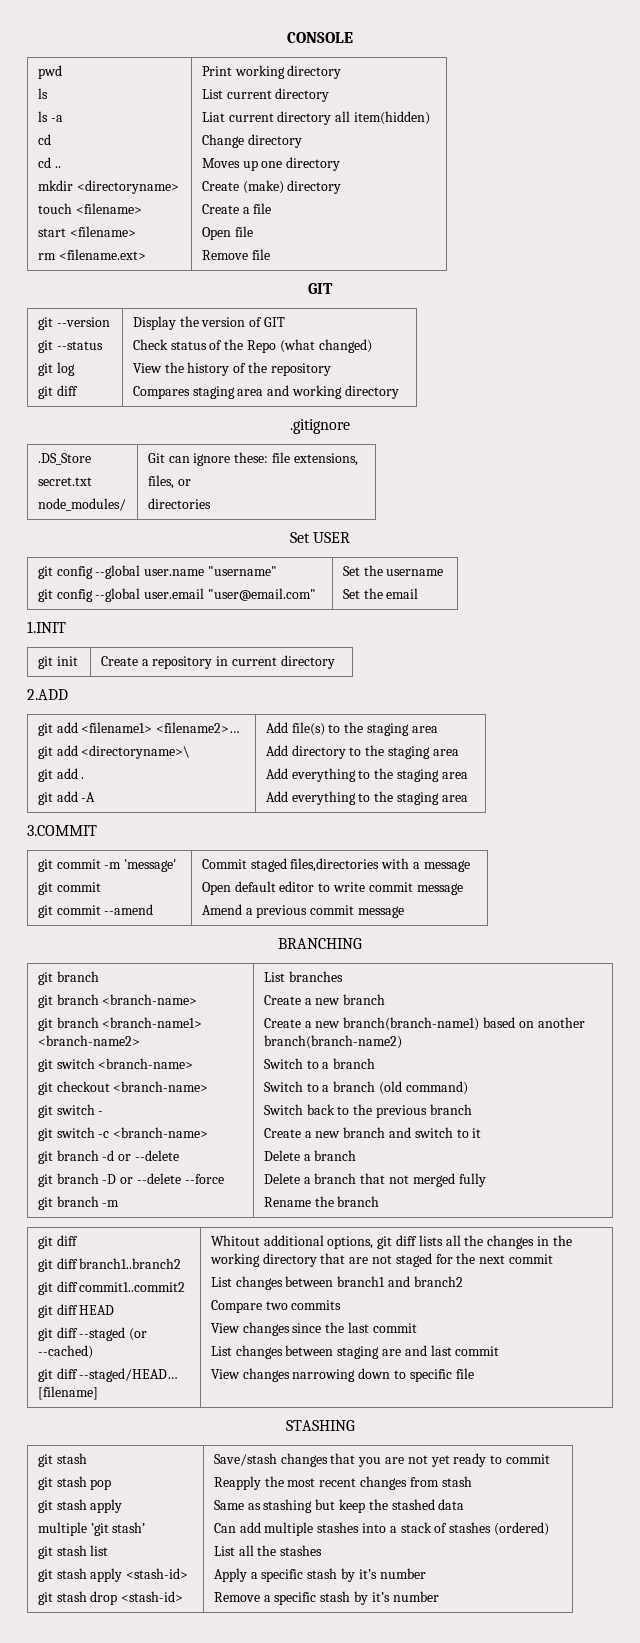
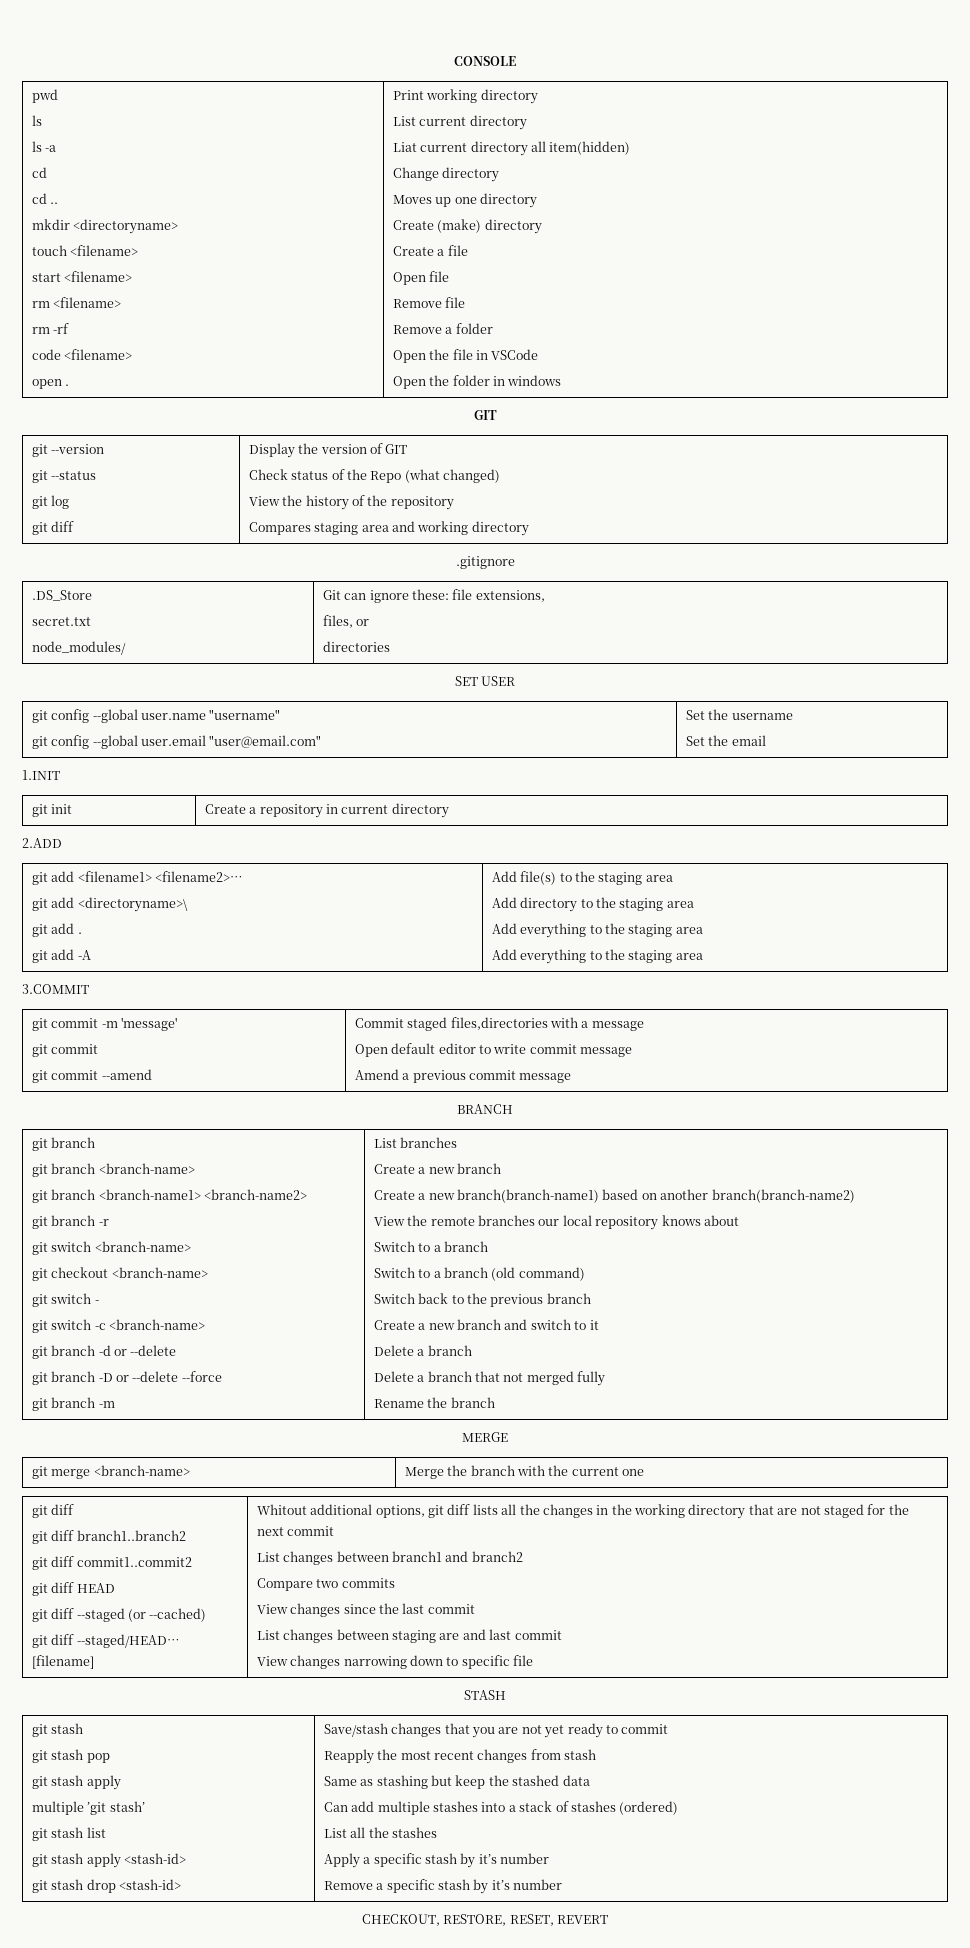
[58,249,146,260] <filename.ext> -> [53,297,122,308] [31,323,70,334] [31,349,133,360] [31,379,70,389] <filename> // rm -rf // code <filename> // open .
(270, 254) none -> [392,323,493,334] [392,349,539,363] [392,375,562,389] // Remove a folder // Open the file in VSCode // Open the folder in windows
[289,532,310,543] Set -> [454,676,478,686] SET
[278,938,362,949] BRANCHING -> [457,1104,513,1114] BRANCH
(140, 1040) none -> [31,1215,109,1229] // git branch -r
(402, 1042) none -> [373,1215,739,1230] // View the remote branches our local repository knows about
(380, 1201) none -> [462,1432,508,1442] [31,1465,190,1479] [404,1465,645,1479] // MERGE // git merge <branch-name> | Merge the branch with the current one
[285,1420,355,1431] STASHING -> [464,1690,506,1700] STASH
(439, 1596) none -> [361,1914,609,1926] // CHECKOUT, RESTORE, RESET, REVERT

